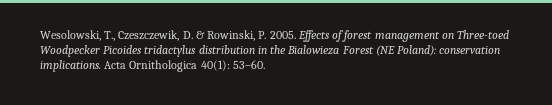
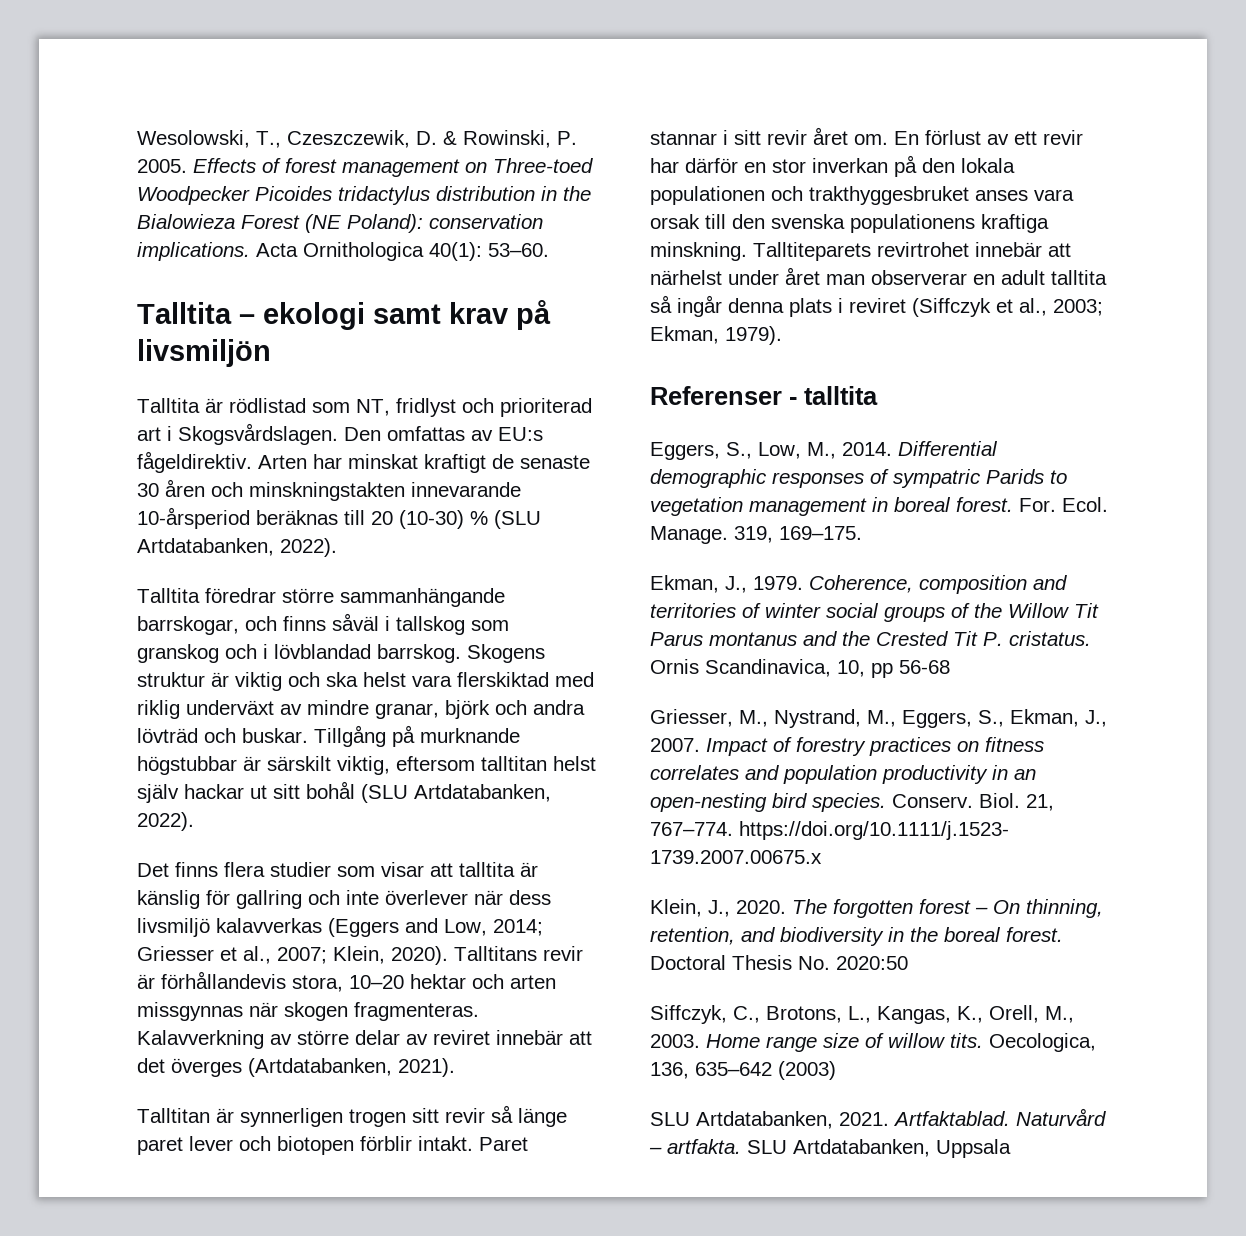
(265, 64) none -> [137,300,551,330] [137,339,271,367] [137,398,592,417] [137,423,543,445] [137,451,590,473] [137,479,521,501] [137,507,541,529] [137,538,337,557] [137,588,505,607] [137,613,509,635] [137,644,545,663] [137,672,594,691] [137,700,585,719] [137,725,520,747] [137,756,596,775] [137,781,551,803] [137,812,194,831] [137,862,538,877] [137,890,551,909] [137,918,543,937] [137,946,583,965] [137,971,556,992] [137,1002,479,1021] [137,1030,592,1049] [137,1058,455,1077] [137,1105,567,1127] [137,1136,528,1155] [650,127,1083,145] [650,155,1015,177] [650,186,1074,205] [650,214,1049,233] [650,242,1071,261] [650,267,1107,285] [650,295,1103,317] [650,326,782,345] [650,386,878,405] [650,441,998,460] [650,469,1067,488] [650,497,1108,516] [650,526,862,544] [650,575,1067,594] [650,603,1099,622] [650,631,1091,646] [650,659,950,678] [650,709,1107,728] [650,737,1044,756] [650,765,1036,784] [650,793,1054,812] [650,821,1009,840] [650,850,822,864] [650,899,1103,918] [650,927,1063,946] [650,955,908,970] [650,1005,1074,1024] [650,1033,1096,1052] [650,1061,836,1080] [650,1108,1106,1129] [649,1139,1011,1158] // Talltita – ekologi samt krav på livsmiljön // Talltita är rödlistad som NT, fridlyst och prioriterad art i Skogsvårdslagen. Den omfattas av EU:s fågeldirektiv. Arten har minskat kraftigt de senaste 30 åren och minskningstakten innevarande 10-årsperiod beräknas till 20 (10-30) % (SLU Artdatabanken, 2022). // Talltita föredrar större sammanhängande barrskogar, och finns såväl i tallskog som granskog och i lövblandad barrskog. Skogens struktur är viktig och ska helst vara flerskiktad med riklig underväxt av mindre granar, björk och andra lövträd och buskar. Tillgång på murknande högstubbar är särskilt viktig, eftersom talltitan helst själv hackar ut sitt bohål (SLU Artdatabanken, 2022). // Det finns flera studier som visar att talltita är känslig för gallring och inte överlever när dess livsmiljö kalavverkas (Eggers and Low, 2014; Griesser et al., 2007; Klein, 2020). Talltitans revir är förhållandevis stora, 10–20 hektar och arten missgynnas när skogen fragmenteras. Kalavverkning av större delar av reviret innebär att det överges (Artdatabanken, 2021). // Talltitan är synnerligen trogen sitt revir så länge paret lever och biotopen förblir intakt. Paret stannar i sitt revir året om. En förlust av ett revir har därför en stor inverkan på den lokala populationen och trakthyggesbruket anses vara orsak till den svenska populationens kraftiga minskning. Talltiteparets revirtrohet innebär att närhelst under året man observerar en adult talltita så ingår denna plats i reviret (Siffczyk et al., 2003; Ekman, 1979). // Referenser - talltita // Eggers, S., Low, M., 2014. Differential demographic responses of sympatric Parids to vegetation management in boreal forest. For. Ecol. Manage. 319, 169–175. // Ekman, J., 1979. Coherence, composition and territories of winter social groups of the Willow Tit Parus montanus and the Crested Tit P. cristatus. Ornis Scandinavica, 10, pp 56-68 // Griesser, M., Nystrand, M., Eggers, S., Ekman, J., 2007. Impact of forestry practices on fitness correlates and population productivity in an open-nesting bird species. Conserv. Biol. 21, 767–774. https://doi.org/10.1111/j.1523- 1739.2007.00675.x // Klein, J., 2020. The forgotten forest – On thinning, retention, and biodiversity in the boreal forest. Doctoral Thesis No. 2020:50 // Siffczyk, C., Brotons, L., Kangas, K., Orell, M., 2003. Home range size of willow tits. Oecologica, 136, 635–642 (2003) // SLU Artdatabanken, 2021. Artfaktablad. Naturvård – artfakta. SLU Artdatabanken, Uppsala

